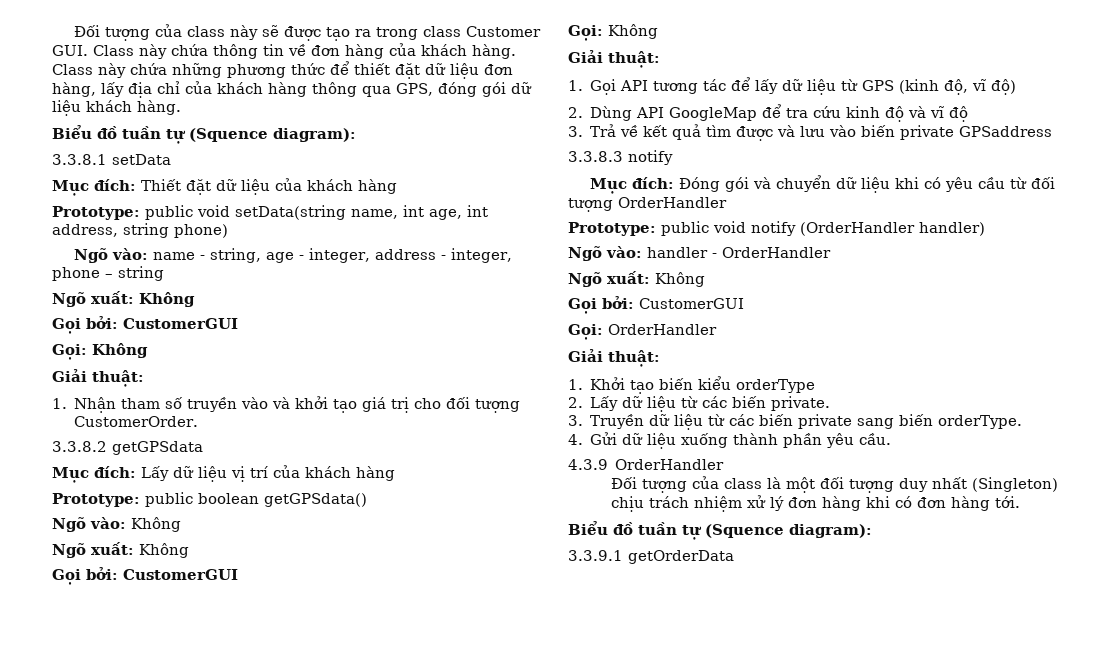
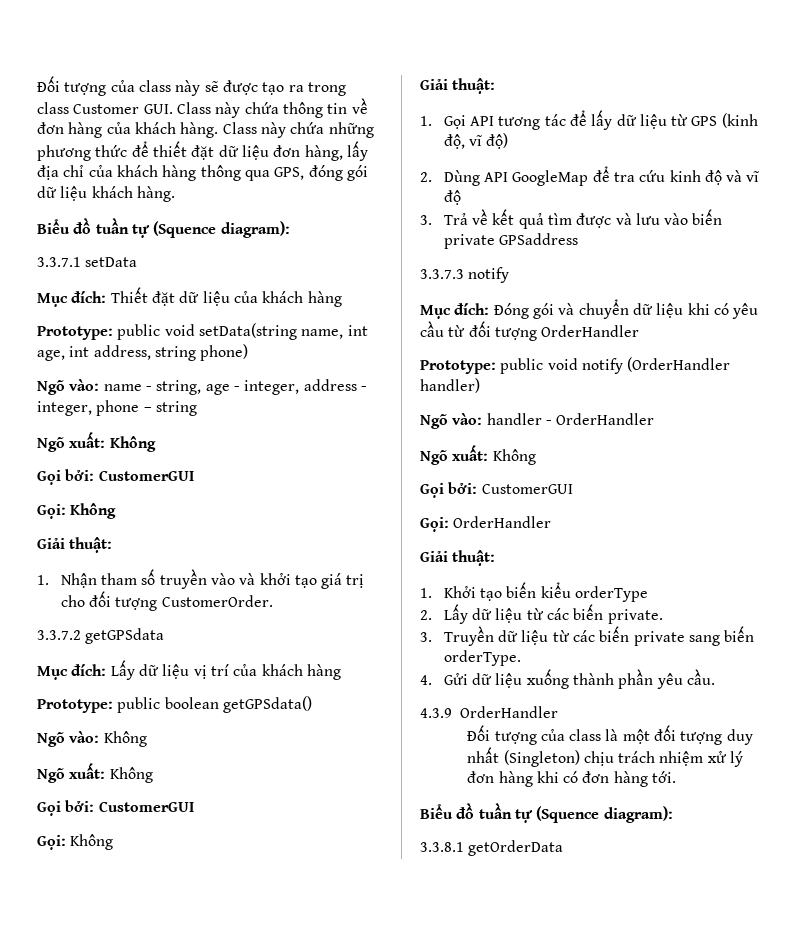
[52,154,107,165] 3.3.8.1 -> [37,257,81,267] 3.3.7.1
[52,441,107,452] 3.3.8.2 -> [37,630,81,640] 3.3.7.2
[568,151,623,162] 3.3.8.3 -> [420,269,464,279] 3.3.7.3
[568,550,623,561] 3.3.9.1 -> [420,842,464,852] 3.3.8.1

